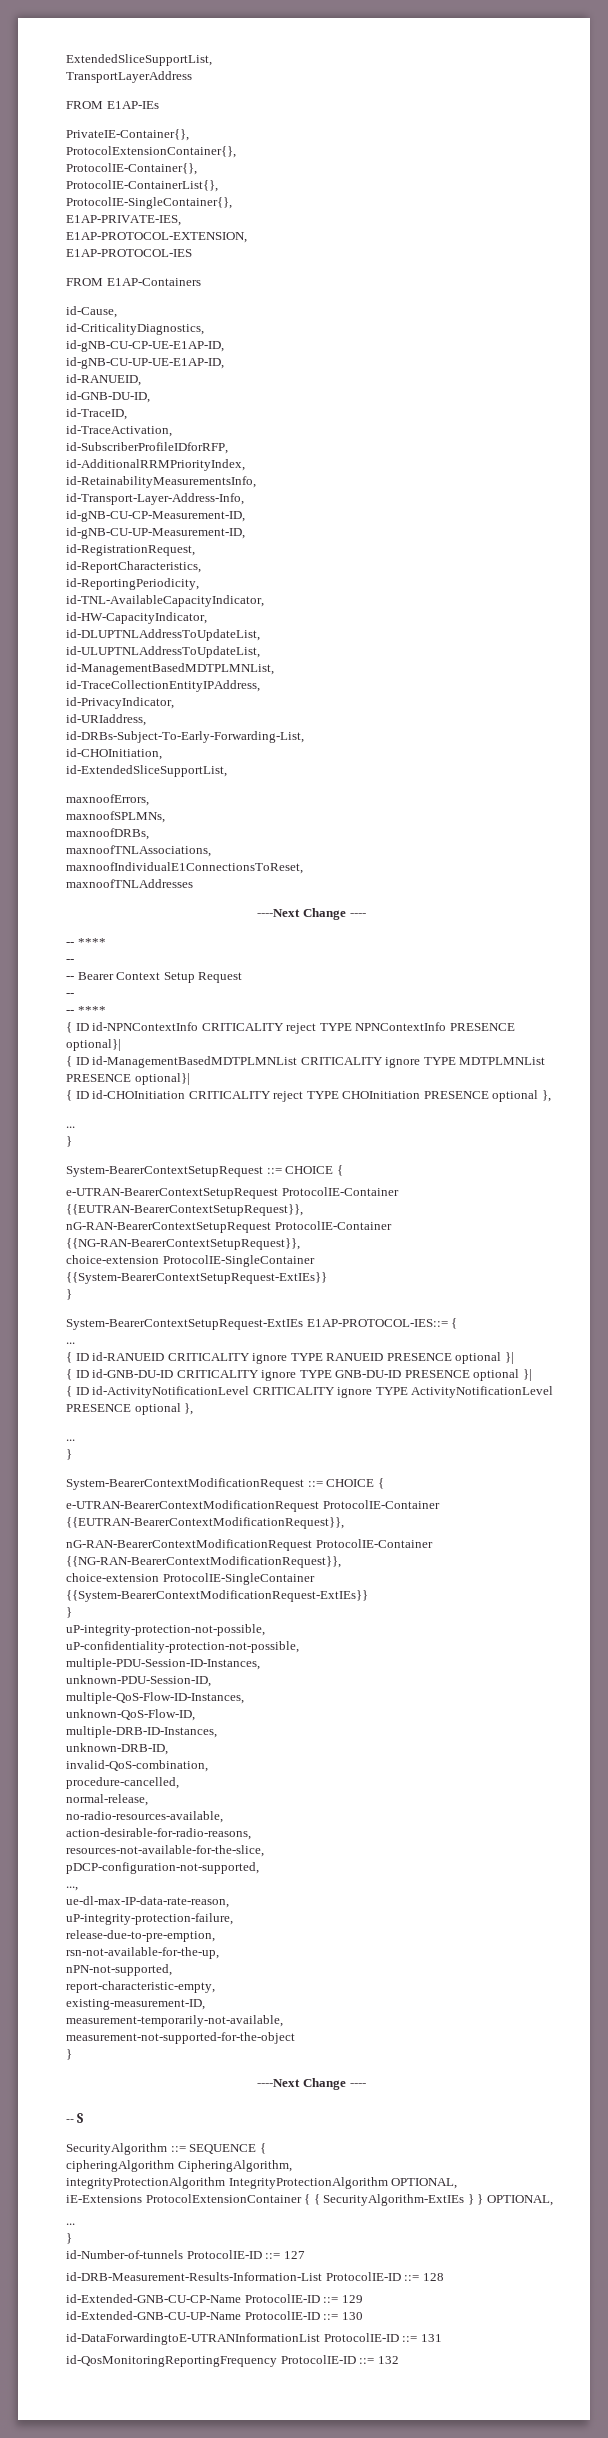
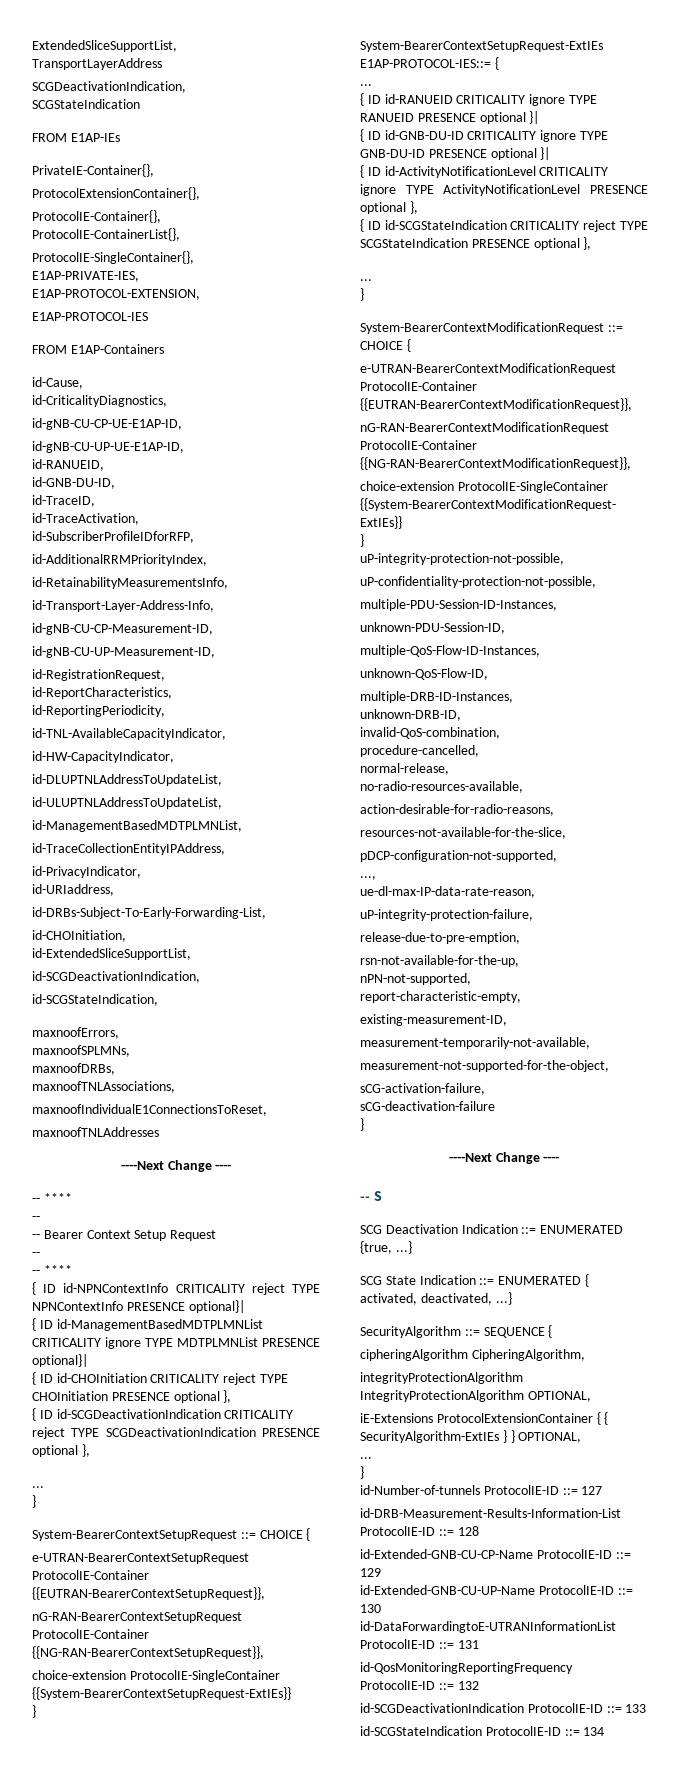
(192, 77) none -> [32,81,186,93] [32,99,140,109] // SCGDeactivationIndication, // SCGStateIndication
(227, 771) none -> [32,971,200,983] [32,994,158,1006] // id-SCGDeactivationIndication, // id-SCGStateIndication,
(551, 1096) none -> [32,1408,294,1421] [32,1427,320,1439] [32,1444,90,1457] // { ID id-SCGDeactivationIndication CRITICALITY reject TYPE SCGDeactivationIndication PRESENCE optional },
(194, 1409) none -> [360,219,648,232] [360,237,592,250] // { ID id-SCGStateIndication CRITICALITY reject TYPE SCGStateIndication PRESENCE optional },
[66,2032,295,2044] measurement-not-supported-for-the-object -> [360,1060,609,1072] [360,1083,485,1095] [360,1101,495,1111] measurement-not-supported-for-the-object, // sCG-activation-failure, // sCG-deactivation-failure
(84, 2118) none -> [360,1224,624,1234] [360,1241,412,1254] [360,1274,589,1287] [360,1292,512,1305] // SCG Deactivation Indication ::= ENUMERATED {true, ...} // SCG State Indication ::= ENUMERATED { activated, deactivated, ...}
(399, 2360) none -> [360,1703,647,1713] [360,1726,605,1736] // id-SCGDeactivationIndication ProtocolIE-ID ::= 133 // id-SCGStateIndication ProtocolIE-ID ::= 134

